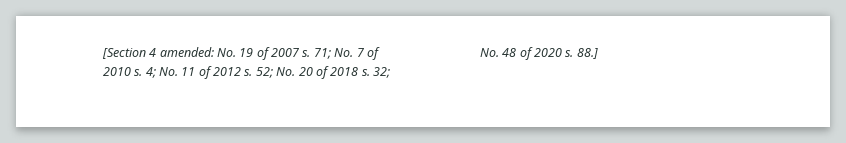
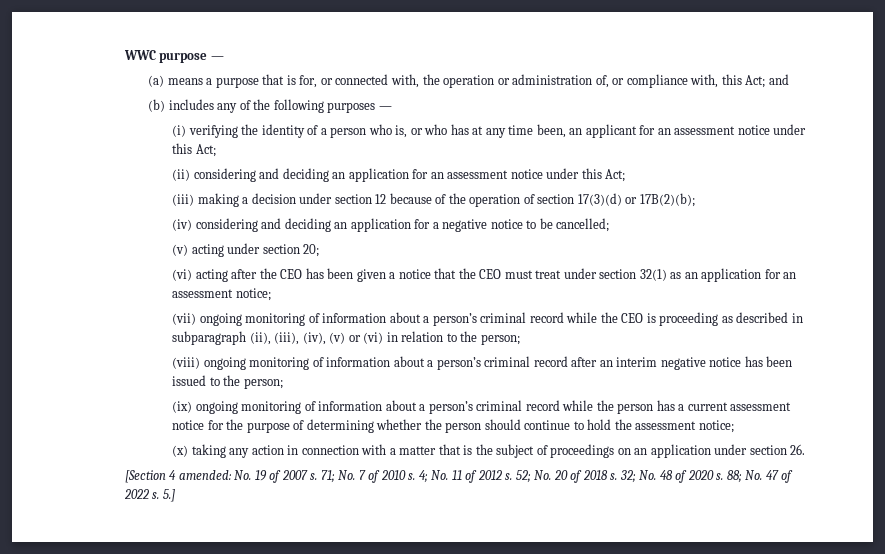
(101, 53) none -> [123,50,224,63] [148,74,789,88] [148,99,392,113] [172,124,807,138] [172,143,216,157] [172,168,626,182] [172,193,695,207] [172,218,610,232] [172,243,320,257] [172,268,797,282] [172,288,271,301] [172,312,803,326] [172,331,520,345] [172,356,793,370] [172,375,283,389] [172,400,792,414] [172,419,734,433] [172,444,806,458] WWC purpose — // (a) means a purpose that is for, or connected with, the operation or administration of, or compliance with, this Act; and // (b) includes any of the following purposes — // (i) verifying the identity of a person who is, or who has at any time been, an applicant for an assessment notice under this Act; // (ii) considering and deciding an application for an assessment notice under this Act; // (iii) making a decision under section 12 because of the operation of section 17(3)(d) or 17B(2)(b); // (iv) considering and deciding an application for a negative notice to be cancelled; // (v) acting under section 20; // (vi) acting after the CEO has been given a notice that the CEO must treat under section 32(1) as an application for an assessment notice; // (vii) ongoing monitoring of information about a person’s criminal record while the CEO is proceeding as described in subparagraph (ii), (iii), (iv), (v) or (vi) in relation to the person; // (viii) ongoing monitoring of information about a person’s criminal record after an interim negative notice has been issued to the person; // (ix) ongoing monitoring of information about a person’s criminal record while the person has a current assessment notice for the purpose of determining whether the person should continue to hold the assessment notice; // (x) taking any action in connection with a matter that is the subject of proceedings on an application under section 26. //
[576,48,598,59] 88.] -> [726,470,794,483] [123,489,175,502] 88; No. 47 of 2022 s. 5.]

